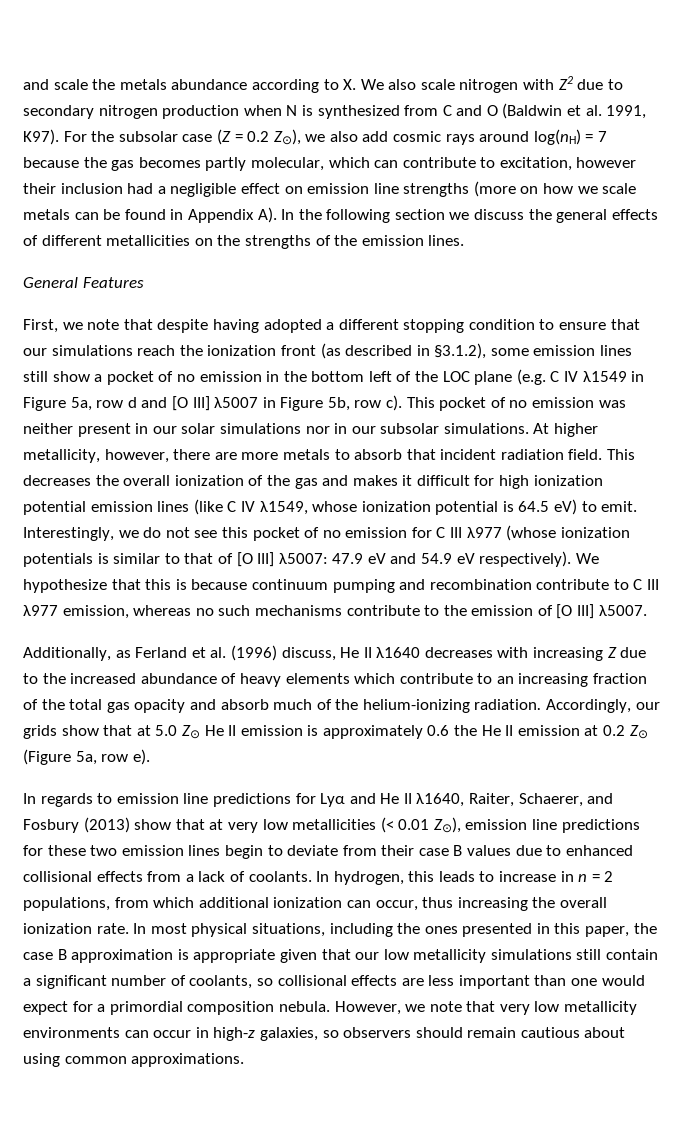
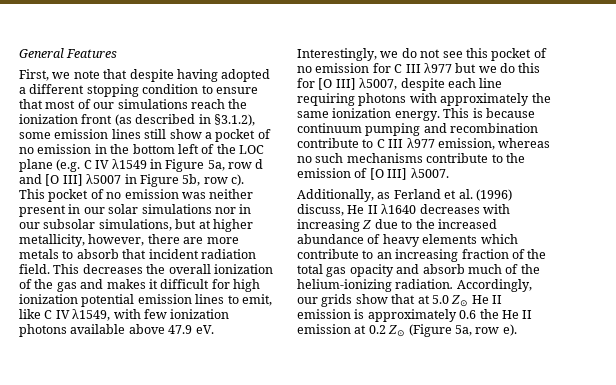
[23,76,623,93] [23,103,647,119] [23,129,608,145] [23,157,637,171] [23,181,637,197] [23,207,658,223] [23,235,465,249] and scale the metals abundance according to X. We also scale nitrogen with Z2 due to secondary nitrogen production when N is synthesized from C and O (Baldwin et al. 1991, K97). For the subsolar case (Z = 0.2 Z⊙), we also add cosmic rays around log(nH) = 7 because the gas becomes partly molecular, which can contribute to excitation, however their inclusion had a negligible effect on emission line strengths (more on how we scale metals can be found in Appendix A). In the following section we discuss the general effects of different metallicities on the strengths of the emission lines. // -> (19, 53) none
(640, 324) none -> [45,99,91,109] most of
[443,423,550,434] simulations. At -> [98,219,211,231] simulations, but at
[193,499,638,515] (like C IV λ1549, whose ionization potential is 64.5 eV) to emit. -> [227,294,272,306] [19,309,230,321] [19,324,214,337] to emit, like C IV λ1549, with few ionization photons available above 47.9 eV.
[506,525,630,541] [23,551,599,567] [23,579,172,593] (whose ionization potentials is similar to that of [O III] λ5007: 47.9 eV and 54.9 eV respectively). We hypothesize that this -> [455,63,541,73] [297,78,503,91] [297,93,551,106] [297,108,470,121] but we do this for [O III] λ5007, despite each line requiring photons with approximately the same ionization energy. This
[23,793,614,807] [23,817,640,833] [23,845,633,859] [23,871,614,885] [23,897,607,911] [23,923,657,937] [23,949,659,963] [23,975,645,989] [23,1001,638,1015] [23,1027,626,1041] [23,1053,245,1067] // In regards to emission line predictions for Lyα and He II λ1640, Raiter, Schaerer, and Fosbury (2013) show that at very low metallicities (< 0.01 Z⊙), emission line predictions for these two emission lines begin to deviate from their case B values due to enhanced collisional effects from a lack of coolants. In hydrogen, this leads to increase in n = 2 populations, from which additional ionization can occur, thus increasing the overall ionization rate. In most physical situations, including the ones presented in this paper, the case B approximation is appropriate given that our low metallicity simulations still contain a significant number of coolants, so collisional effects are less important than one would expect for a primordial composition nebula. However, we note that very low metallicity environments can occur in high-z galaxies, so observers should remain cautious about using common approximations. -> (517, 330) none

